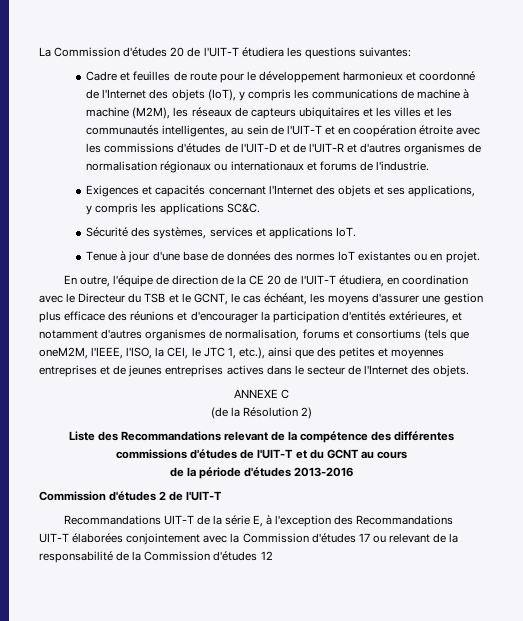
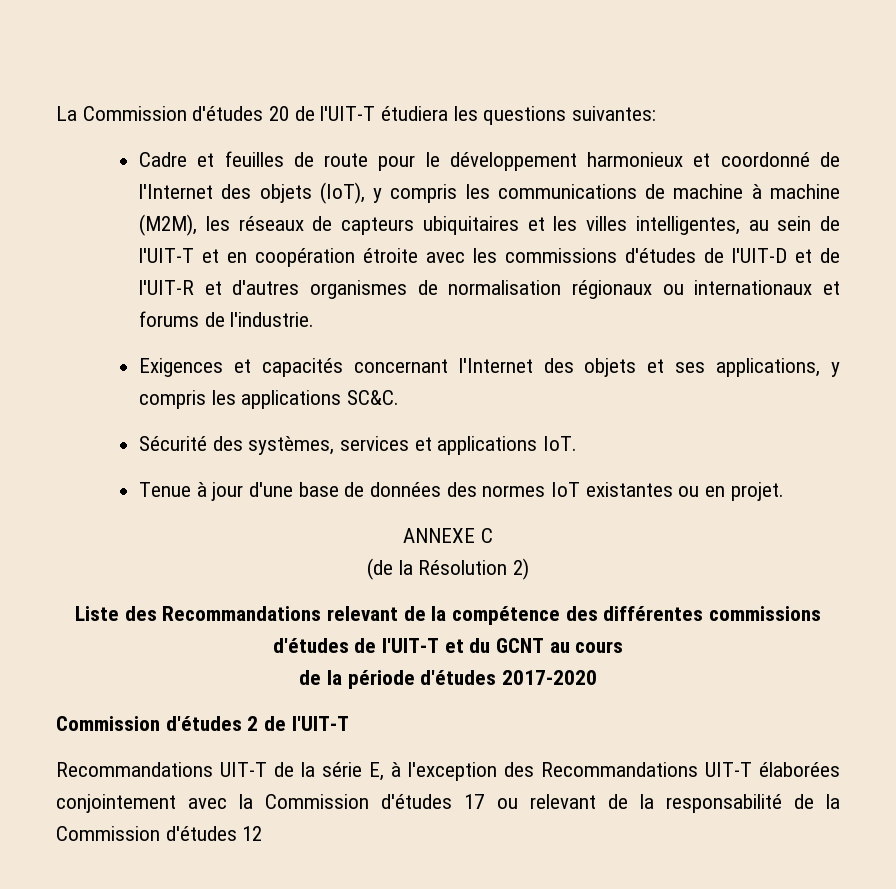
[424,107,453,117] [86,125,160,135] et les communautés -> (628, 223) none
[63,275,468,287] [39,293,483,305] [39,311,463,323] [39,329,469,341] [39,347,445,359] [39,365,470,377] // En outre, l'équipe de direction de la CE 20 de l'UIT-T étudiera, en coordination avec le Directeur du TSB et le GCNT, le cas échéant, les moyens d'assurer une gestion plus efficace des réunions et d'encourager la participation d'entités extérieures, et notamment d'autres organismes de normalisation, forums et consortiums (tels que oneM2M, l'IEEE, l'ISO, la CEI, le JTC 1, etc.), ainsi que des petites et moyennes entreprises et de jeunes entreprises actives dans le secteur de l'Internet des objets. -> (784, 491) none
[294,467,354,477] 2013-2016 -> [501,670,597,685] 2017-2020

